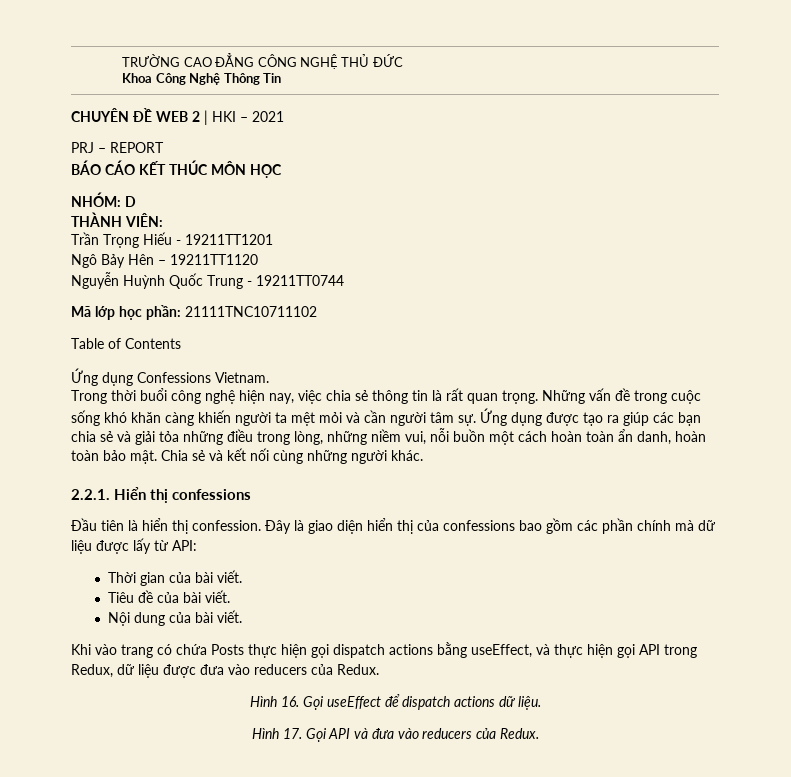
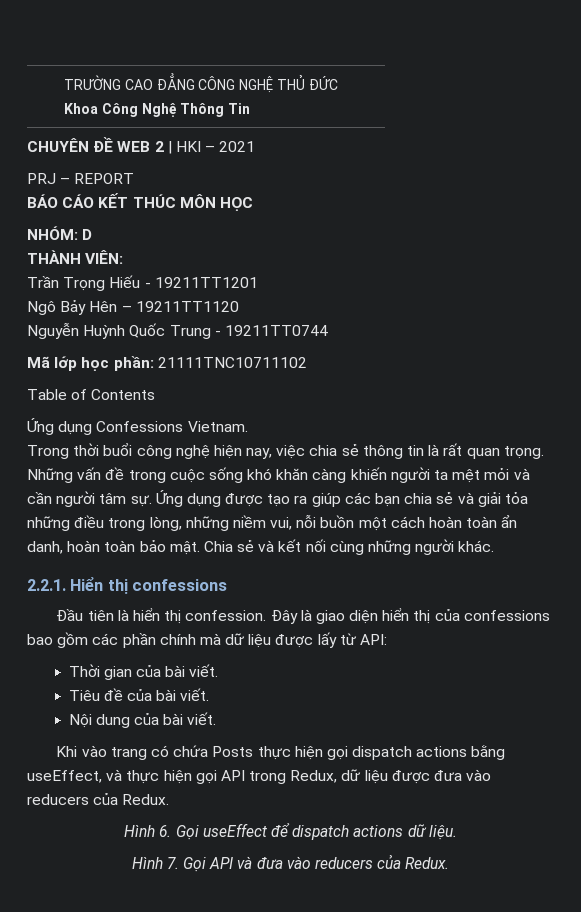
[281,696,300,707] 16. -> [159,825,172,837] 6.
[282,728,302,739] 17. -> [166,857,179,869] 7.

